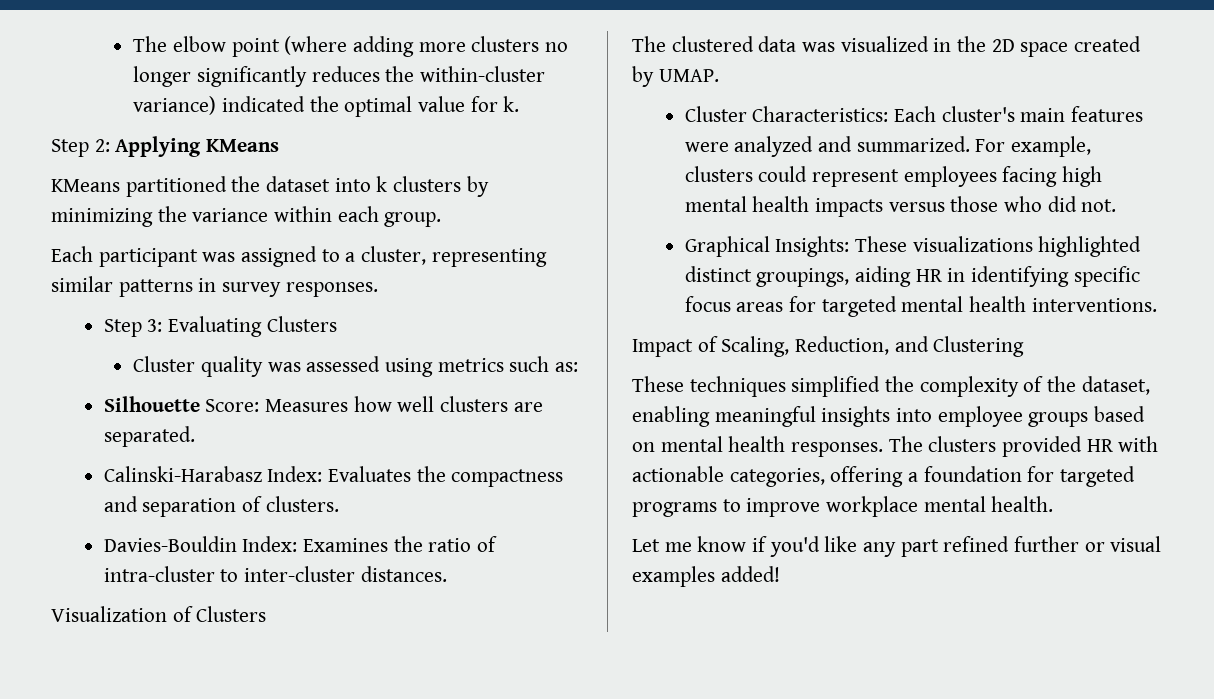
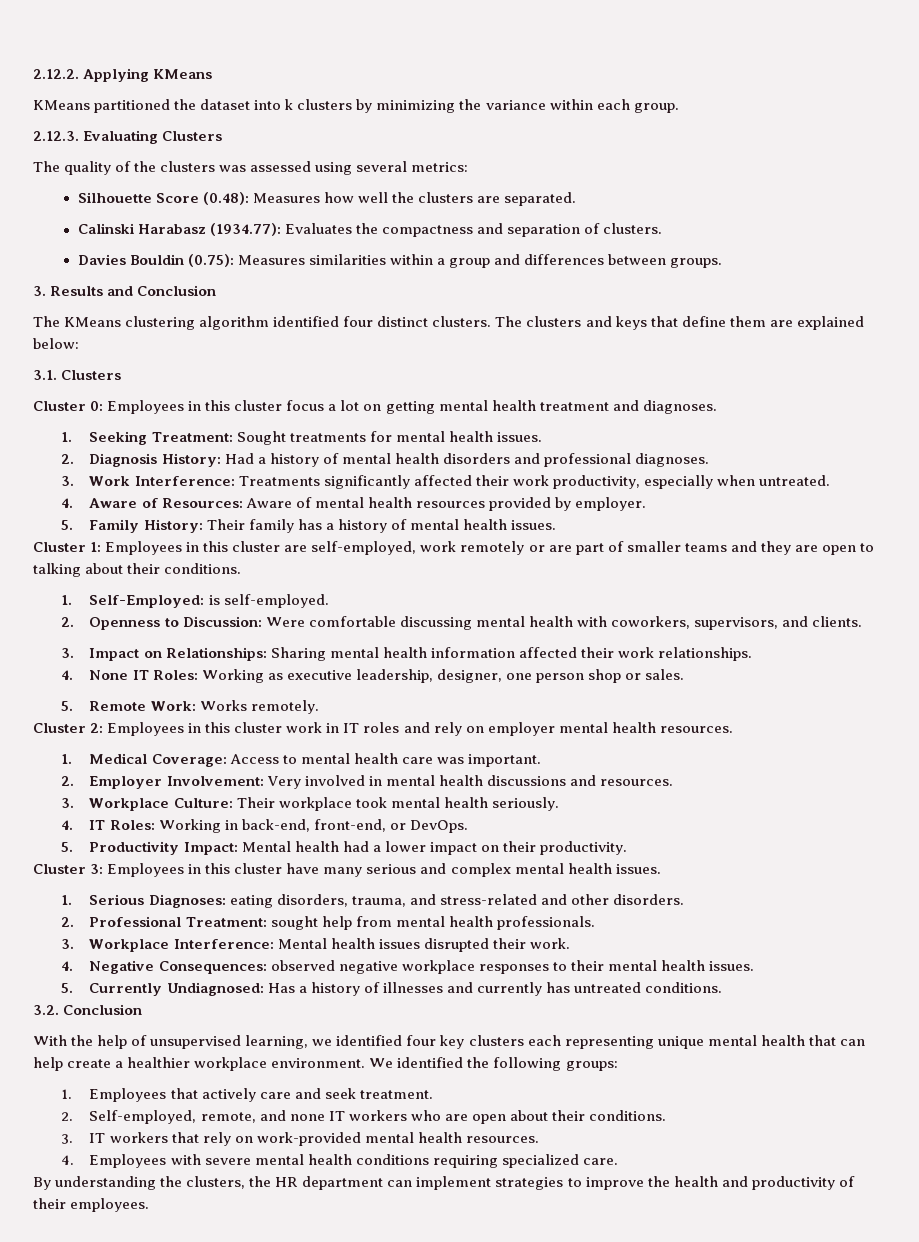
[133,36,568,57] [133,66,545,87] [133,96,520,117] [51,139,110,157] The elbow point (where adding more clusters no longer significantly reduces the within-cluster variance) indicated the optimal value for k. // Step 2: -> [33,69,79,79] 2.12.2.
[51,246,547,267] [51,276,378,297] [103,316,337,337] [133,356,578,377] Each participant was assigned to a cluster, representing similar patterns in survey responses. // Step 3: Evaluating Clusters // Cluster quality was assessed using metrics such as: -> [33,130,223,144] [33,161,469,175] 2.12.3. Evaluating Clusters // The quality of the clusters was assessed using several metrics:
[205,399,260,412] Score: -> [155,192,249,205] Score (0.48):
(435, 404) none -> [392,192,415,203] the
[103,466,323,482] Calinski-Harabasz Index: -> [77,223,281,236] Calinski Harabasz (1934.77):
[103,536,498,552] [103,566,447,582] [51,606,267,622] [632,36,1142,57] [632,66,719,87] [684,106,1144,122] [684,136,1092,157] [684,166,1103,187] [684,196,1117,217] [684,236,1142,257] [684,266,1140,287] [684,296,1157,317] [632,336,1025,357] [632,376,1150,397] [632,406,1146,427] [632,436,1159,457] [632,466,1136,487] [632,496,1054,517] [632,536,1162,557] [632,566,780,587] Davies-Bouldin Index: Examines the ratio of intra-cluster to inter-cluster distances. // Visualization of Clusters // The clustered data was visualized in the 2D space created by UMAP. // Cluster Characteristics: Each cluster's main features were analyzed and summarized. For example, clusters could represent employees facing high mental health impacts versus those who did not. // Graphical Insights: These visualizations highlighted distinct groupings, aiding HR in identifying specific focus areas for targeted mental health interventions. // Impact of Scaling, Reduction, and Clustering // These techniques simplified the complexity of the dataset, enabling meaningful insights into employee groups based on mental health responses. The clusters provided HR with actionable categories, offering a foundation for targeted programs to improve workplace mental health. // Let me know if you'd like any part refined further or visual examples added! -> [77,254,723,268] [33,285,217,296] [33,316,864,330] [33,338,79,349] [33,370,122,380] [33,400,717,414] [61,431,542,445] [61,453,710,467] [61,475,830,489] [61,497,646,511] [61,519,556,533] [33,541,874,555] [33,563,242,577] [61,594,329,608] [61,616,863,630] [61,647,752,661] [61,669,685,683] [61,700,319,714] [33,722,733,736] [61,753,541,767] [61,775,673,789] [61,797,559,811] [61,819,468,833] [61,841,627,855] [33,863,661,877] [61,894,684,908] [61,916,595,930] [61,938,570,952] [61,960,754,974] [61,982,723,996] [33,1004,143,1015] [33,1035,865,1049] [33,1057,618,1071] [61,1088,433,1102] [61,1110,667,1124] [61,1132,539,1146] [61,1154,618,1168] [33,1176,855,1190] [33,1198,150,1212] Davies Bouldin (0.75): Measures similarities within a group and differences between groups. // 3. Results and Conclusion // The KMeans clustering algorithm identified four distinct clusters. The clusters and keys that define them are explained below: // 3.1. Clusters // Cluster 0: Employees in this cluster focus a lot on getting mental health treatment and diagnoses. // 1. Seeking Treatment: Sought treatments for mental health issues. // 2. Diagnosis History: Had a history of mental health disorders and professional diagnoses. // 3. Work Interference: Treatments significantly affected their work productivity, especially when untreated. // 4. Aware of Resources: Aware of mental health resources provided by employer. // 5. Family History: Their family has a history of mental health issues. // Cluster 1: Employees in this cluster are self-employed, work remotely or are part of smaller teams and they are open to talking about their conditions. // 1. Self-Employed: is self-employed. // 2. Openness to Discussion: Were comfortable discussing mental health with coworkers, supervisors, and clients. // 3. Impact on Relationships: Sharing mental health information affected their work relationships. // 4. None IT Roles: Working as executive leadership, designer, one person shop or sales. // 5. Remote Work: Works remotely. // Cluster 2: Employees in this cluster work in IT roles and rely on employer mental health resources. // 1. Medical Coverage: Access to mental health care was important. // 2. Employer Involvement: Very involved in mental health discussions and resources. // 3. Workplace Culture: Their workplace took mental health seriously. // 4. IT Roles: Working in back-end, front-end, or DevOps. // 5. Productivity Impact: Mental health had a lower impact on their productivity. // Cluster 3: Employees in this cluster have many serious and complex mental health issues. // 1. Serious Diagnoses: eating disorders, trauma, and stress-related and other disorders. // 2. Professional Treatment: sought help from mental health professionals. // 3. Workplace Interference: Mental health issues disrupted their work. // 4. Negative Consequences: observed negative workplace responses to their mental health issues. // 5. Currently Undiagnosed: Has a history of illnesses and currently has untreated conditions. // 3.2. Conclusion // With the help of unsupervised learning, we identified four key clusters each representing unique mental health that can help create a healthier workplace environment. We identified the following groups: // 1. Employees that actively care and seek treatment. // 2. Self-employed, remote, and none IT workers who are open about their conditions. // 3. IT workers that rely on work-provided mental health resources. // 4. Employees with severe mental health conditions requiring specialized care. // By understanding the clusters, the HR department can implement strategies to improve the health and productivity of their employees.

